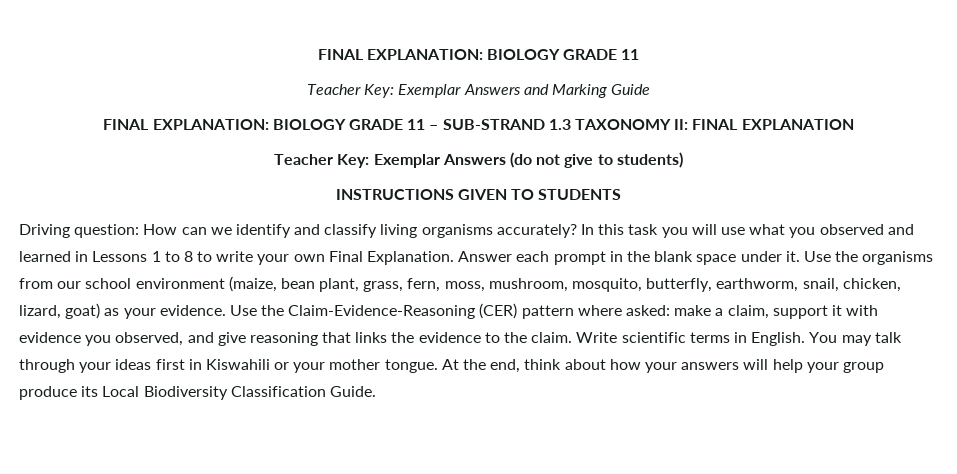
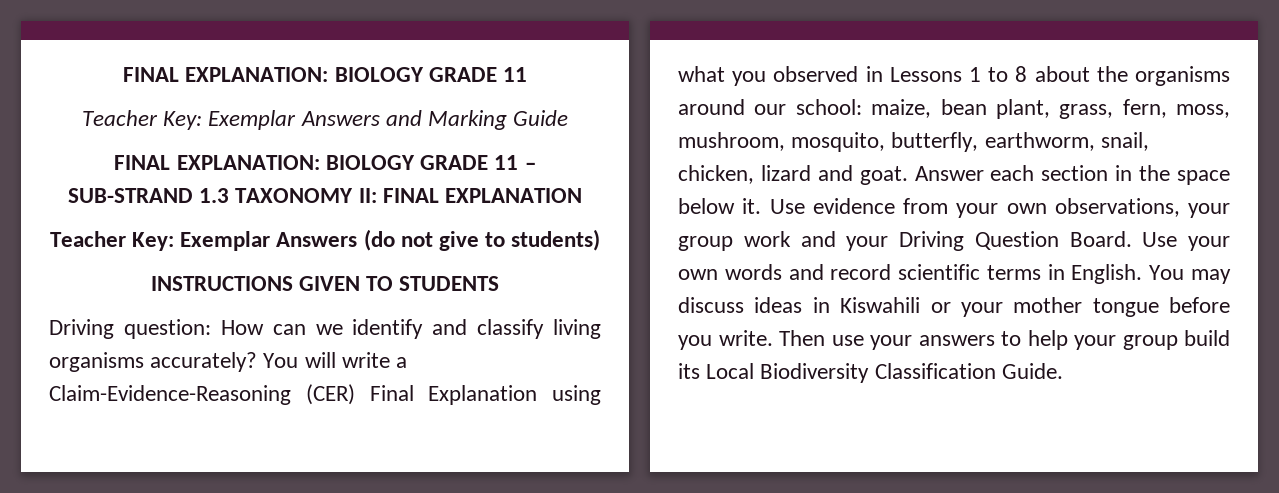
[581,224,745,238] In this task you will use -> [263,352,408,368] [49,384,601,405] You will write a Claim-Evidence-Reasoning (CER) Final Explanation using
[887,224,914,235] [19,251,71,262] and learned -> (859, 74) none
[197,251,934,265] [19,276,277,292] to write your own Final Explanation. Answer each prompt in the blank space under it. Use the organisms from our school environment (maize, -> [1034,66,1230,86] [678,99,932,118] about the organisms around our school: maize,
[19,303,879,319] [19,332,618,346] lizard, goat) as your evidence. Use the Claim-Evidence-Reasoning (CER) pattern where asked: make a claim, support it with evidence you observed, and give reasoning that links the evidence to the claim. Write -> [760,165,1230,185] [678,198,1230,218] [678,231,1230,251] [678,264,892,280] lizard and goat. Answer each section in the space below it. Use evidence from your own observations, your group work and your Driving Question Board. Use your own words and record
[874,332,902,343] [19,359,185,373] talk through your ideas first -> [678,297,803,313] discuss ideas
[384,359,641,373] tongue. At the end, think about how -> [1092,297,1230,317] [678,330,864,350] tongue before you write. Then use
[743,359,769,370] will -> [1001,331,1021,346] to
[19,386,77,400] produce -> [1184,330,1230,346] build

